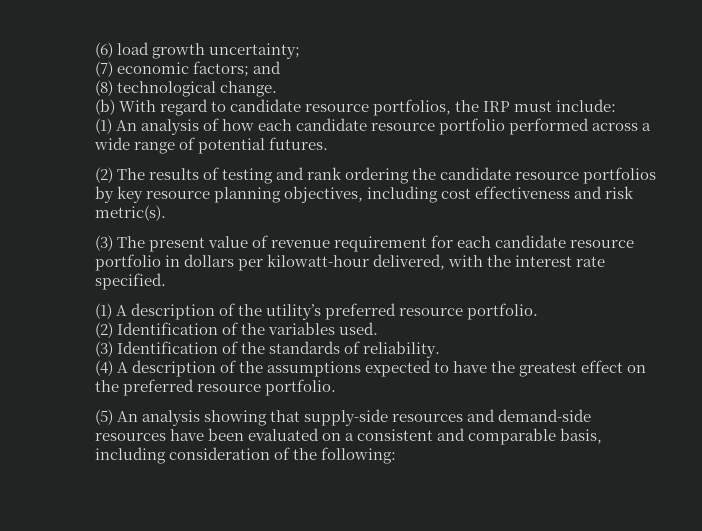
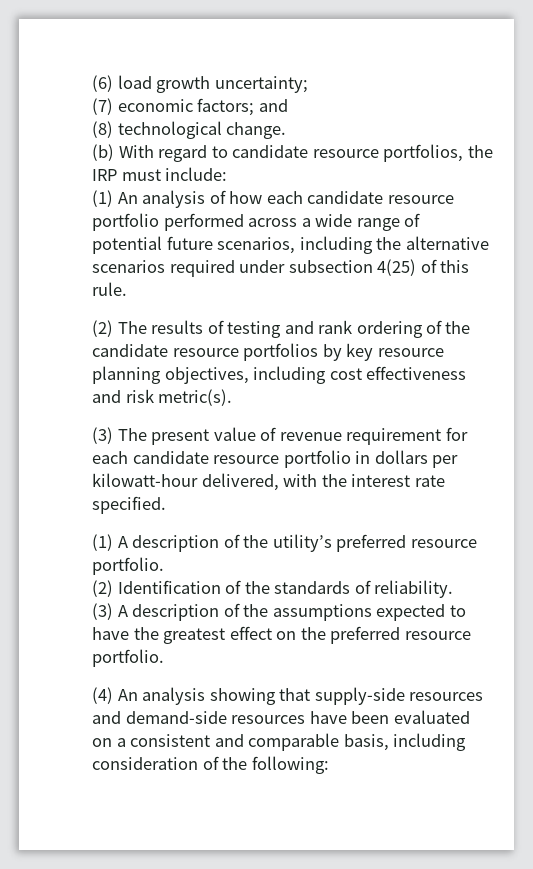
[269,137,329,150] futures. -> [166,236,489,254] [92,259,470,277] [92,282,128,296] future scenarios, including the alternative scenarios required under subsection 4(25) of this rule.
(410, 175) none -> [426,320,443,334] of
[268,322,379,335] [94,341,265,357] variables used. // (3) Identification of the -> (270, 587) none
[94,360,113,376] (4) -> [92,603,114,620] (3)
[94,409,113,425] (5) -> [92,687,114,704] (4)

